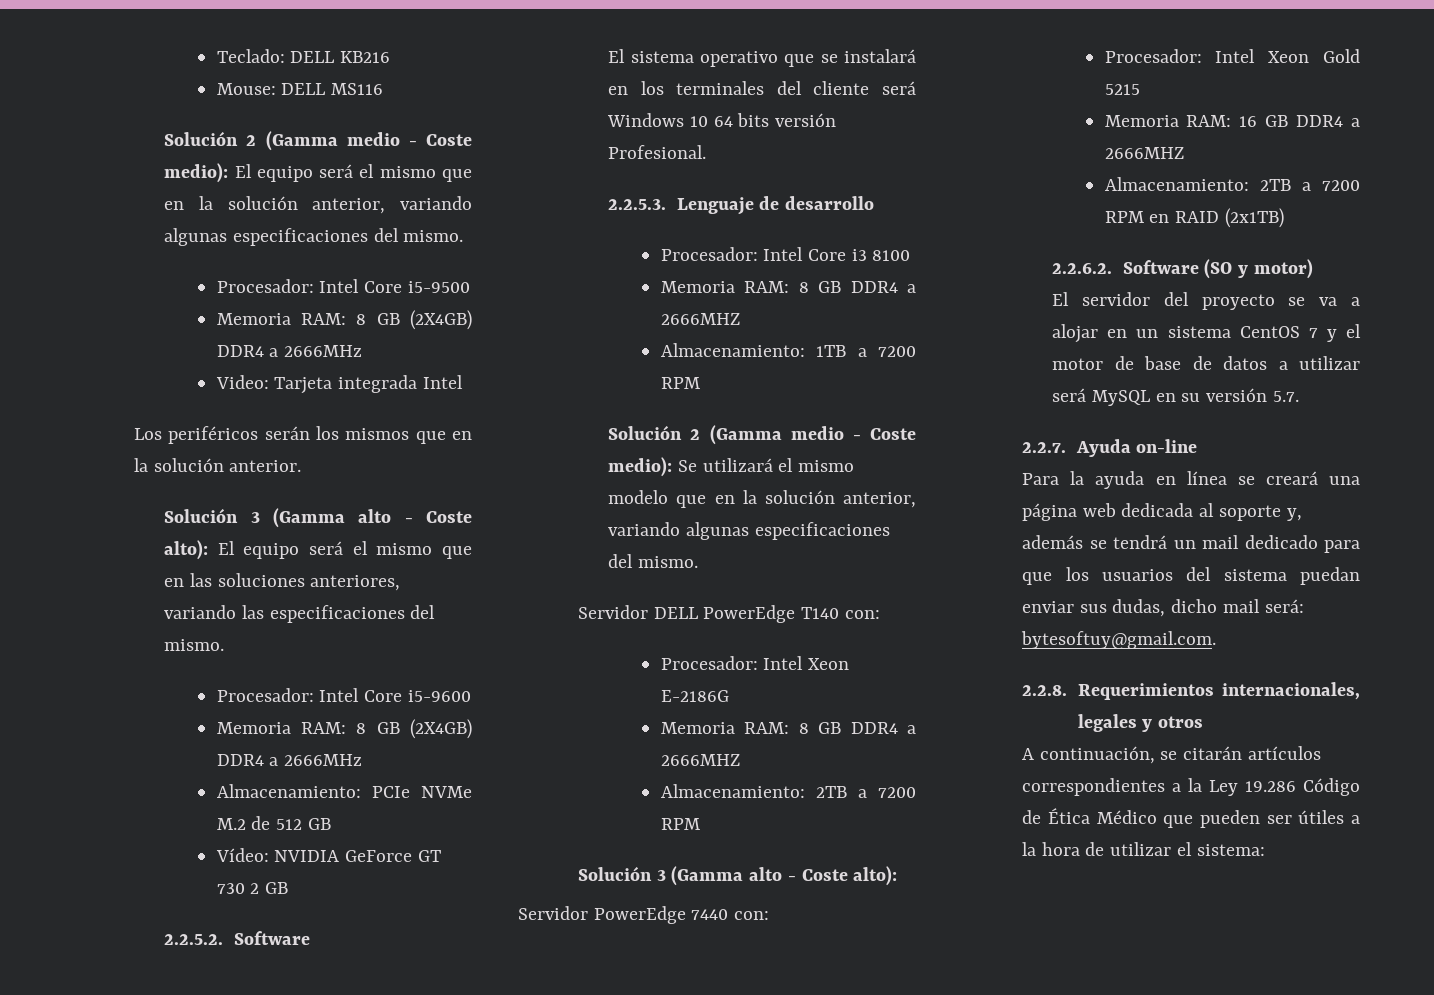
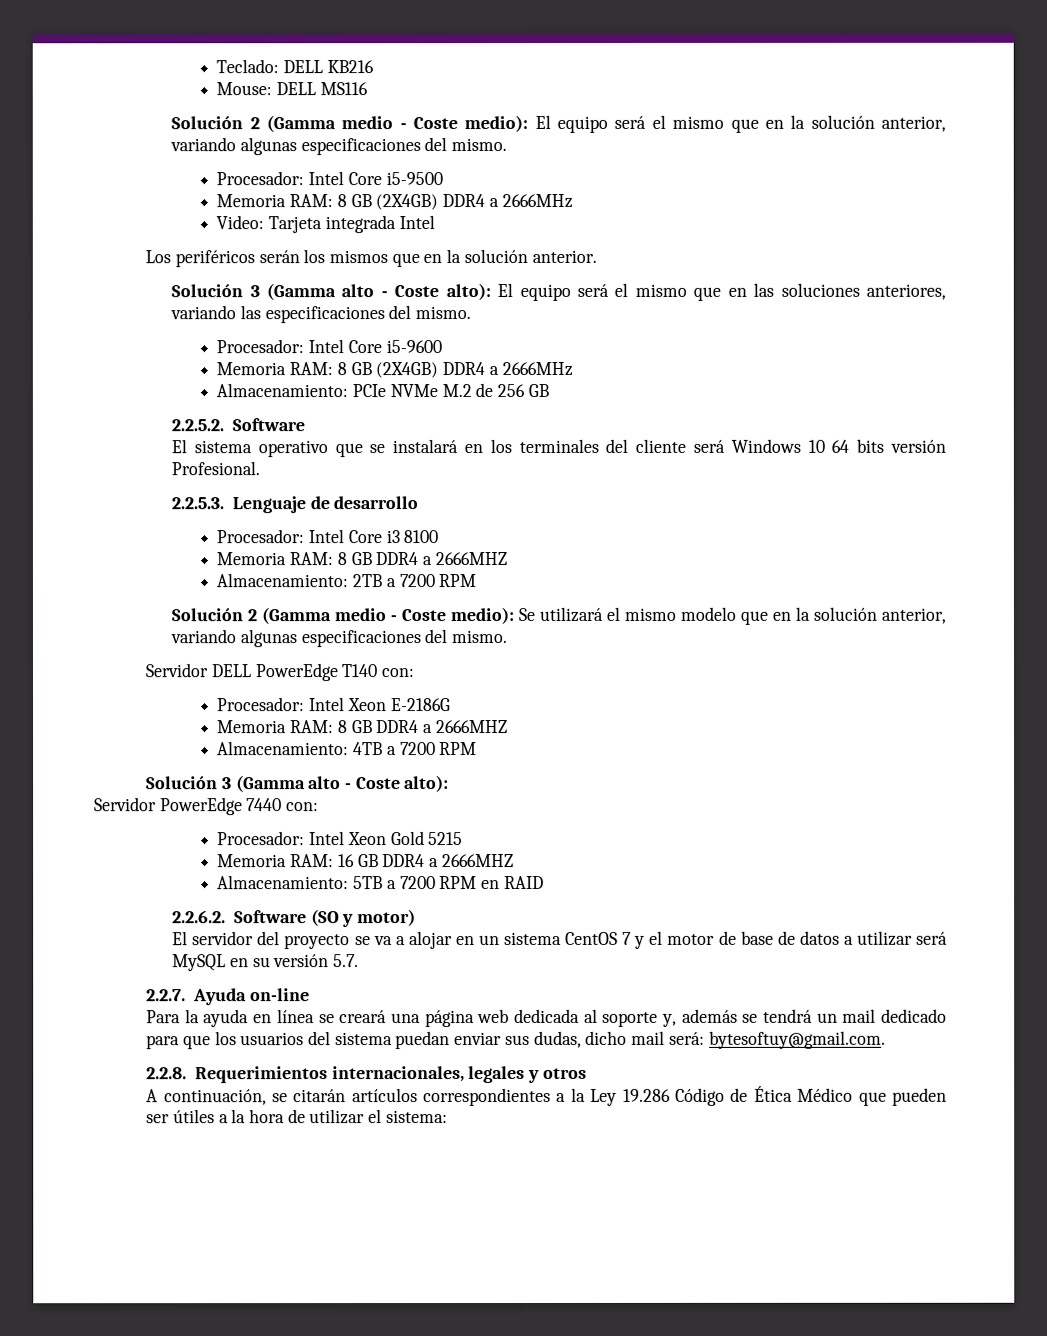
[275,818,331,830] [215,848,441,862] [216,883,260,894] 512 GB // Vídeo: NVIDIA GeForce GT 730 2 -> [497,383,526,398] 256
[816,345,846,357] 1TB -> [352,574,383,588] 2TB
[815,786,847,798] 2TB -> [353,742,384,756] 4TB
[1259,179,1291,191] 2TB -> [353,876,384,890] 5TB
[1224,208,1284,228] (2x1TB) -> (544, 882) none

